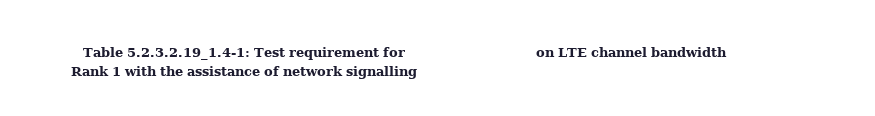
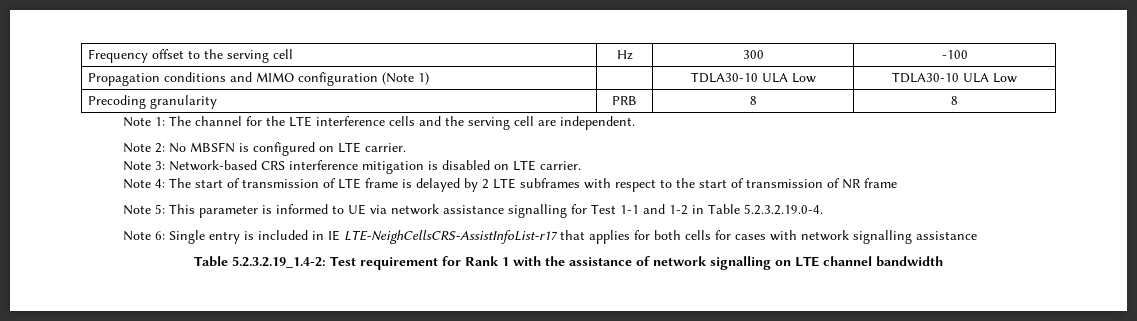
[83,47,250,60] Table 5.2.3.2.19_1.4-1: -> [87,49,293,63] [616,50,633,60] [742,50,764,59] [941,50,968,59] [87,72,429,86] [690,72,816,83] [892,72,1017,83] [87,95,217,109] [612,96,637,105] [749,96,757,105] [951,96,958,105] [123,116,636,130] [123,142,407,156] [123,160,582,174] [123,178,898,192] [123,204,824,218] [123,230,978,244] [194,256,326,268] Frequency offset to the serving cell | Hz | 300 | -100 // Propagation conditions and MIMO configuration (Note 1) | | TDLA30-10 ULA Low | TDLA30-10 ULA Low // Precoding granularity | PRB | 8 | 8 // Note 1: The channel for the LTE interference cells and the serving cell are independent. // Note 2: No MBSFN is configured on LTE carrier. // Note 3: Network-based CRS interference mitigation is disabled on LTE carrier. // Note 4: The start of transmission of LTE frame is delayed by 2 LTE subframes with respect to the start of transmission of NR frame // Note 5: This parameter is informed to UE via network assistance signalling for Test 1-1 and 1-2 in Table 5.2.3.2.19.0-4. // Note 6: Single entry is included in IE LTE-NeighCellsCRS-AssistInfoList-r17 that applies for both cells for cases with network signalling assistance // Table 5.2.3.2.19_1.4-2:

